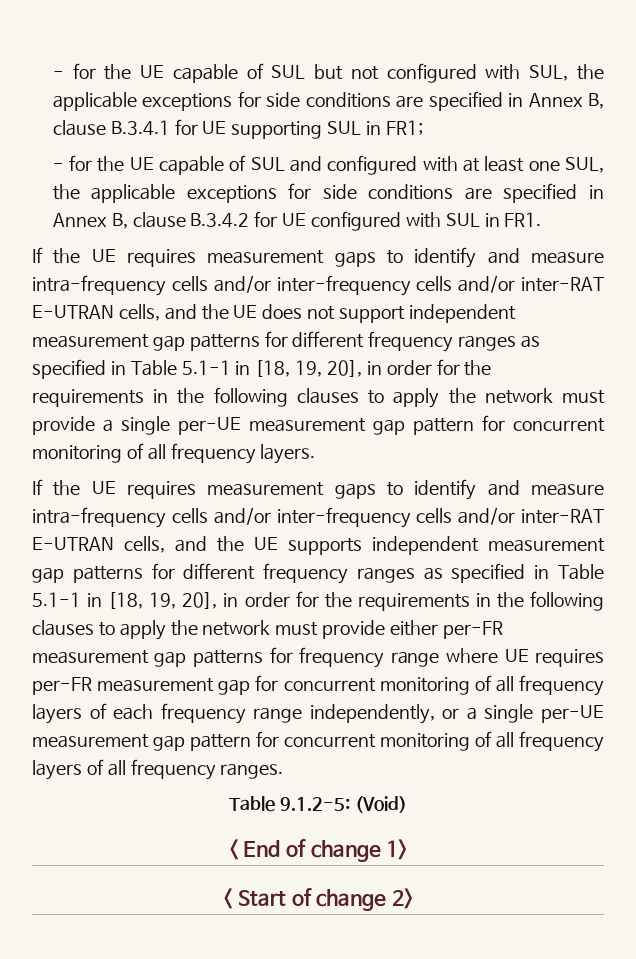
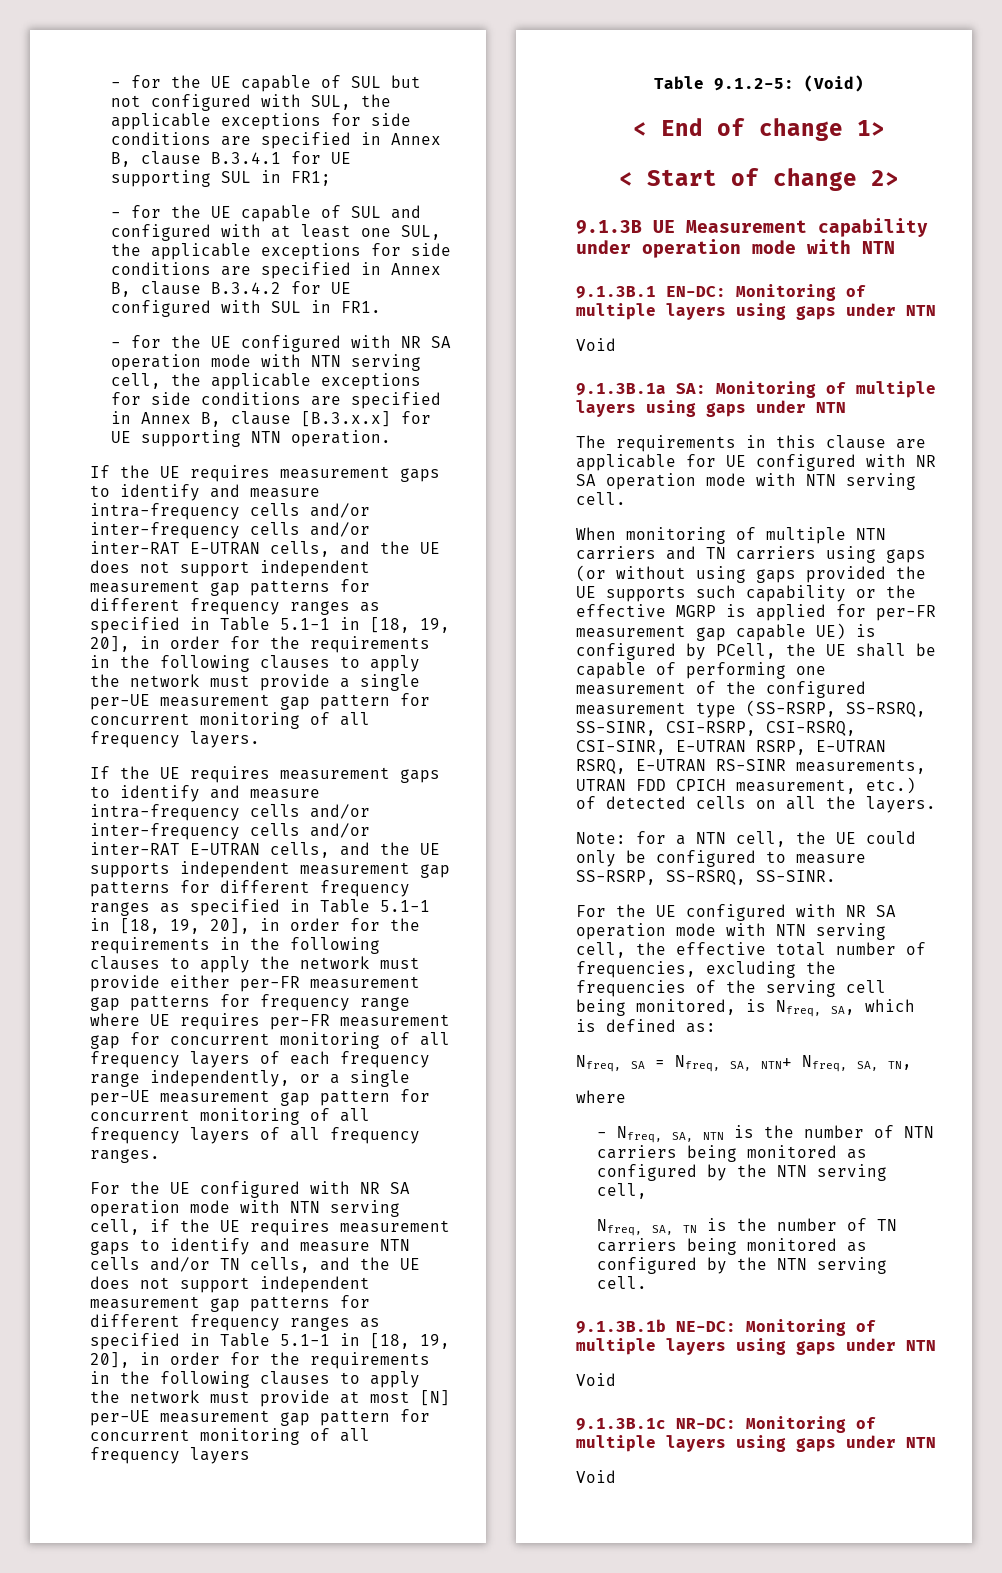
(542, 219) none -> [110,335,451,352] [110,354,421,371] [110,373,421,390] [110,392,441,409] [110,411,431,427] [110,430,391,447] // - for the UE configured with NR SA operation mode with NTN serving cell, the applicable exceptions for side conditions are specified in Annex B, clause [B.3.x.x] for UE supporting NTN operation.
(284, 771) none -> [90,1181,410,1198] [90,1200,400,1217] [90,1219,450,1236] [90,1238,410,1255] [90,1257,420,1273] [90,1276,370,1293] [90,1295,370,1312] [90,1314,380,1331] [90,1333,450,1350] [90,1352,430,1369] [90,1371,420,1388] [90,1390,450,1407] [90,1409,430,1426] [90,1428,370,1445] [90,1447,250,1464] // For the UE configured with NR SA operation mode with NTN serving cell, if the UE requires measurement gaps to identify and measure NTN cells and/or TN cells, and the UE does not support independent measurement gap patterns for different frequency ranges as specified in Table 5.1-1 in [18, 19, 20], in order for the requirements in the following clauses to apply the network must provide at most [N] per-UE measurement gap pattern for concurrent monitoring of all frequency layers
(413, 898) none -> [576,218,928,237] [576,239,895,258] [576,284,866,301] [576,303,936,320] [576,338,616,351] [576,381,936,398] [576,400,846,417] [576,435,926,452] [576,454,936,471] [576,473,916,490] [576,492,626,505] [576,527,886,544] [576,546,926,563] [576,565,926,583] [576,585,916,602] [576,604,936,621] [576,623,876,641] [576,643,936,660] [576,662,826,679] [576,681,866,698] [576,700,926,718] [576,721,856,736] [576,740,886,755] [576,759,926,774] [576,777,916,794] [576,796,936,813] [576,831,916,847] [576,850,866,867] [576,870,836,885] [576,904,896,921] [576,923,886,940] [576,942,926,958] [576,961,836,978] [576,980,886,997] [576,999,915,1017] [576,1019,716,1033] [576,1055,912,1072] [576,1090,626,1103] [596,1125,934,1143] [596,1145,867,1162] [596,1164,887,1181] [596,1183,647,1199] [596,1218,897,1236] [596,1238,867,1255] [596,1257,887,1274] [596,1276,647,1289] [576,1319,876,1336] [576,1338,936,1355] [576,1373,616,1386] [576,1416,876,1433] [576,1435,936,1452] [576,1470,616,1483] // 9.1.3B UE Measurement capability under operation mode with NTN // 9.1.3B.1 EN-DC: Monitoring of multiple layers using gaps under NTN // Void // 9.1.3B.1a SA: Monitoring of multiple layers using gaps under NTN // The requirements in this clause are applicable for UE configured with NR SA operation mode with NTN serving cell. // When monitoring of multiple NTN carriers and TN carriers using gaps (or without using gaps provided the UE supports such capability or the effective MGRP is applied for per-FR measurement gap capable UE) is configured by PCell, the UE shall be capable of performing one measurement of the configured measurement type (SS-RSRP, SS-RSRQ, SS-SINR, CSI-RSRP, CSI-RSRQ, CSI-SINR, E-UTRAN RSRP, E-UTRAN RSRQ, E-UTRAN RS-SINR measurements, UTRAN FDD CPICH measurement, etc.) of detected cells on all the layers. // Note: for a NTN cell, the UE could only be configured to measure SS-RSRP, SS-RSRQ, SS-SINR. // For the UE configured with NR SA operation mode with NTN serving cell, the effective total number of frequencies, excluding the frequencies of the serving cell being monitored, is Nfreq, SA, which is defined as: // Nfreq, SA = Nfreq, SA, NTN+ Nfreq, SA, TN, // where // - Nfreq, SA, NTN is the number of NTN carriers being monitored as configured by the NTN serving cell, // Nfreq, SA, TN is the number of TN carriers being monitored as configured by the NTN serving cell. // 9.1.3B.1b NE-DC: Monitoring of multiple layers using gaps under NTN // Void // 9.1.3B.1c NR-DC: Monitoring of multiple layers using gaps under NTN // Void

